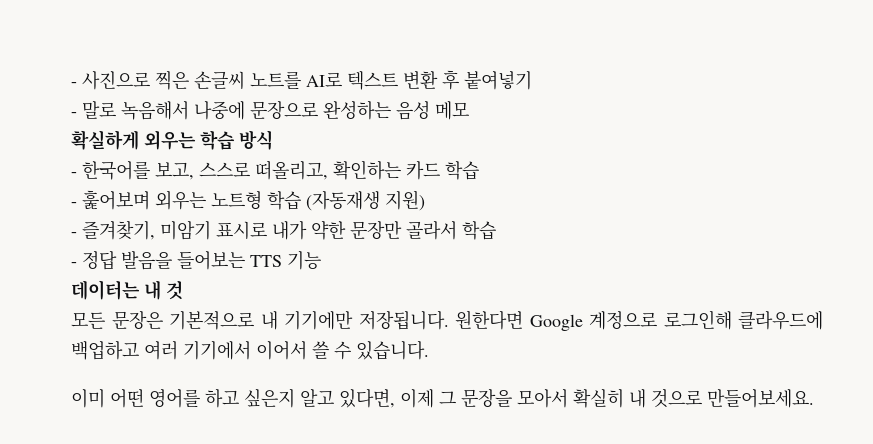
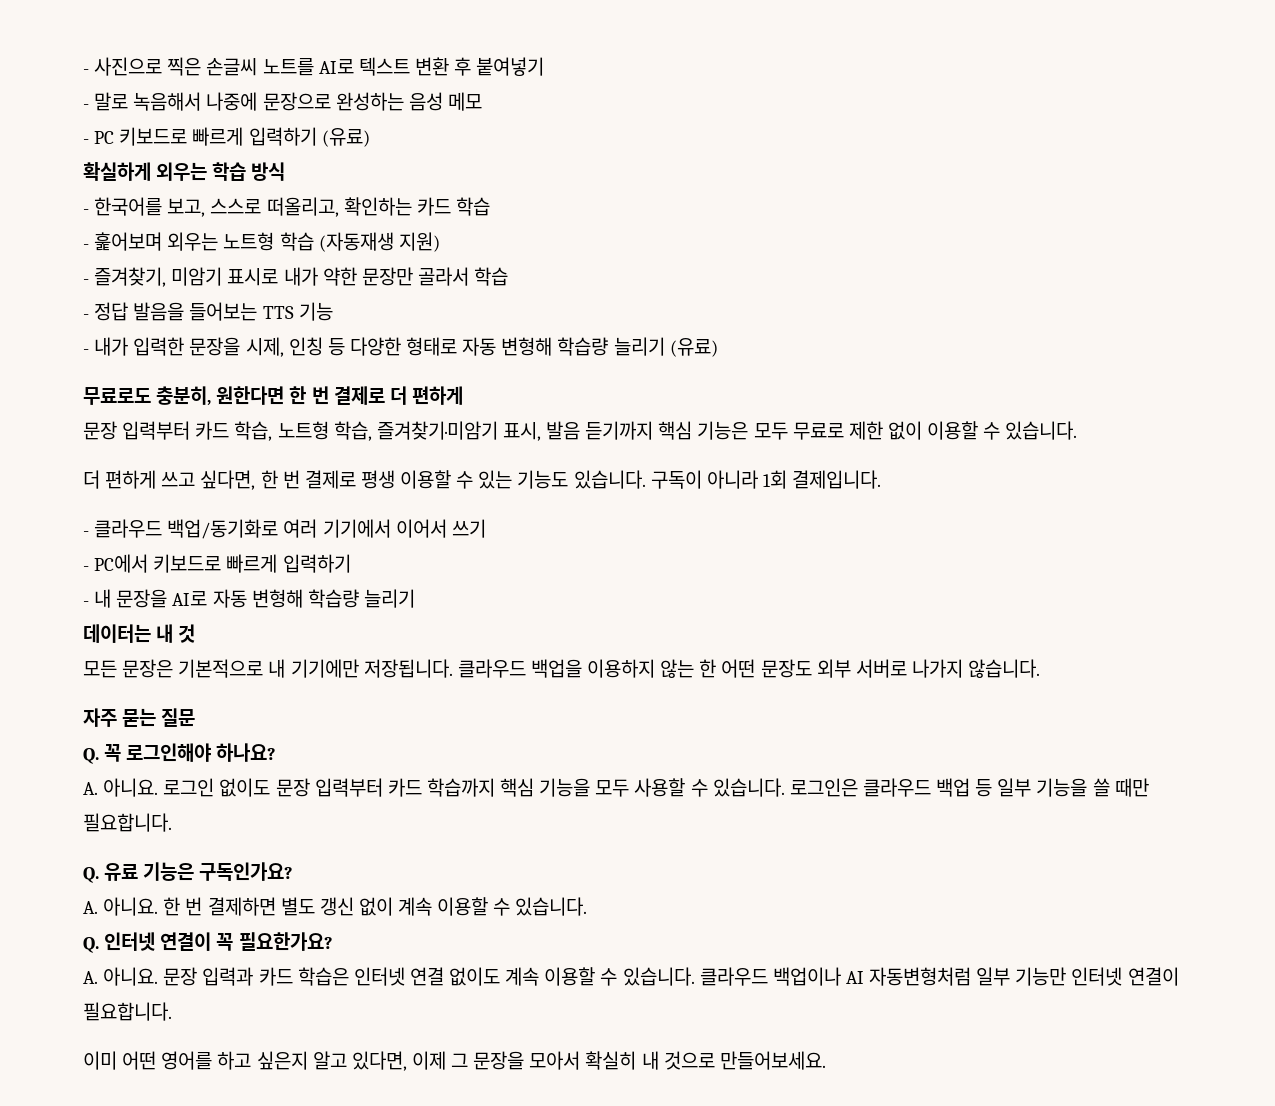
(469, 110) none -> [83,127,370,147] // - PC 키보드로 빠르게 입력하기 (유료)
(321, 260) none -> [83,337,718,357] [83,386,463,406] [83,421,1078,441] [83,470,882,490] [83,519,486,539] [83,554,351,573] [83,589,415,608] // - 내가 입력한 문장을 시제, 인칭 등 다양한 형태로 자동 변형해 학습량 늘리기 (유료) // 무료로도 충분히, 원한다면 한 번 결제로 더 편하게 // 문장 입력부터 카드 학습, 노트형 학습, 즐겨찾기·미암기 표시, 발음 듣기까지 핵심 기능은 모두 무료로 제한 없이 이용할 수 있습니다. // 더 편하게 쓰고 싶다면, 한 번 결제로 평생 이용할 수 있는 기능도 있습니다. 구독이 아니라 1회 결제입니다. // - 클라우드 백업/동기화로 여러 기기에서 이어서 쓰기 // - PC에서 키보드로 빠르게 입력하기 // - 내 문장을 AI로 자동 변형해 학습량 늘리기
[455,310,823,331] [71,340,429,360] 원한다면 Google 계정으로 로그인해 클라우드에 백업하고 여러 기기에서 이어서 쓸 수 있습니다. -> [457,659,1041,678] [83,708,196,727] [83,743,277,764] [83,778,1149,797] [83,813,172,832] [83,862,294,883] [83,897,588,916] [83,932,333,953] [83,967,1179,986] [83,1002,172,1021] 클라우드 백업을 이용하지 않는 한 어떤 문장도 외부 서버로 나가지 않습니다. // 자주 묻는 질문 // Q. 꼭 로그인해야 하나요? // A. 아니요. 로그인 없이도 문장 입력부터 카드 학습까지 핵심 기능을 모두 사용할 수 있습니다. 로그인은 클라우드 백업 등 일부 기능을 쓸 때만 필요합니다. // Q. 유료 기능은 구독인가요? // A. 아니요. 한 번 결제하면 별도 갱신 없이 계속 이용할 수 있습니다. // Q. 인터넷 연결이 꼭 필요한가요? // A. 아니요. 문장 입력과 카드 학습은 인터넷 연결 없이도 계속 이용할 수 있습니다. 클라우드 백업이나 AI 자동변형처럼 일부 기능만 인터넷 연결이 필요합니다.

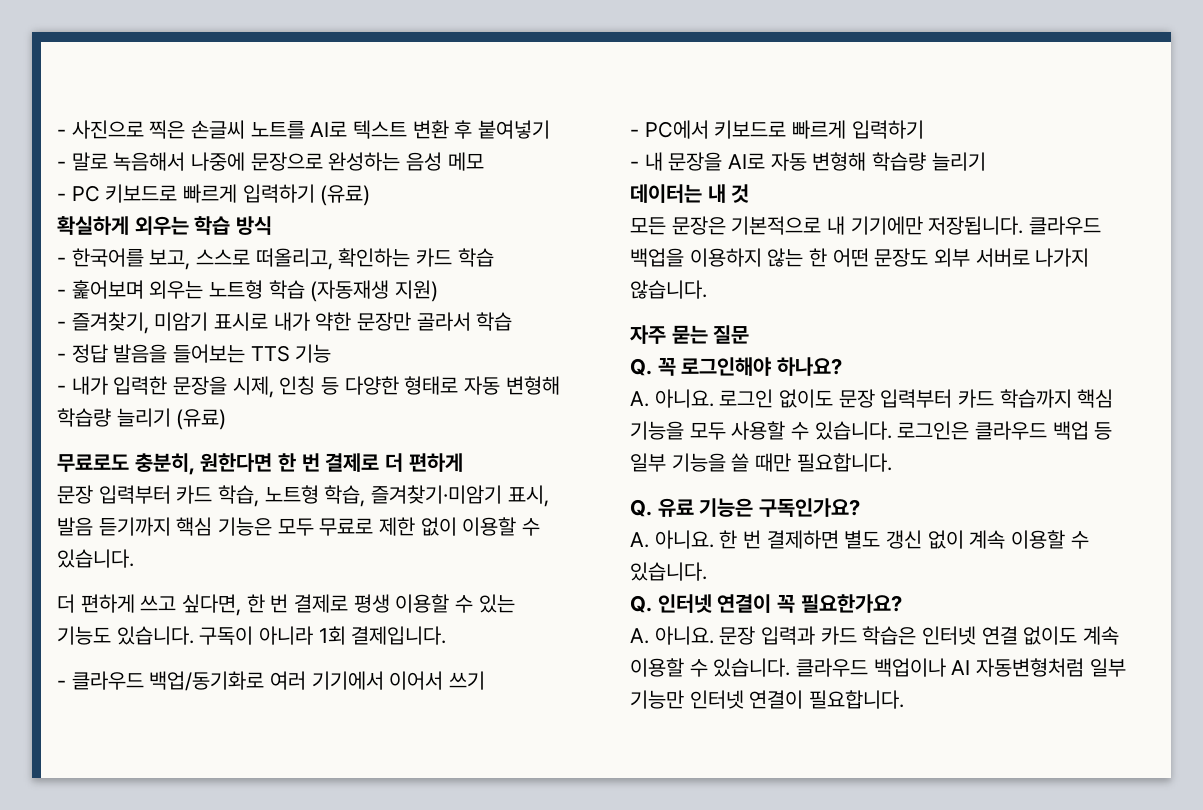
[83,1051,826,1071] // 이미 어떤 영어를 하고 싶은지 알고 있다면, 이제 그 문장을 모아서 확실히 내 것으로 만들어보세요. -> (905, 699) none

